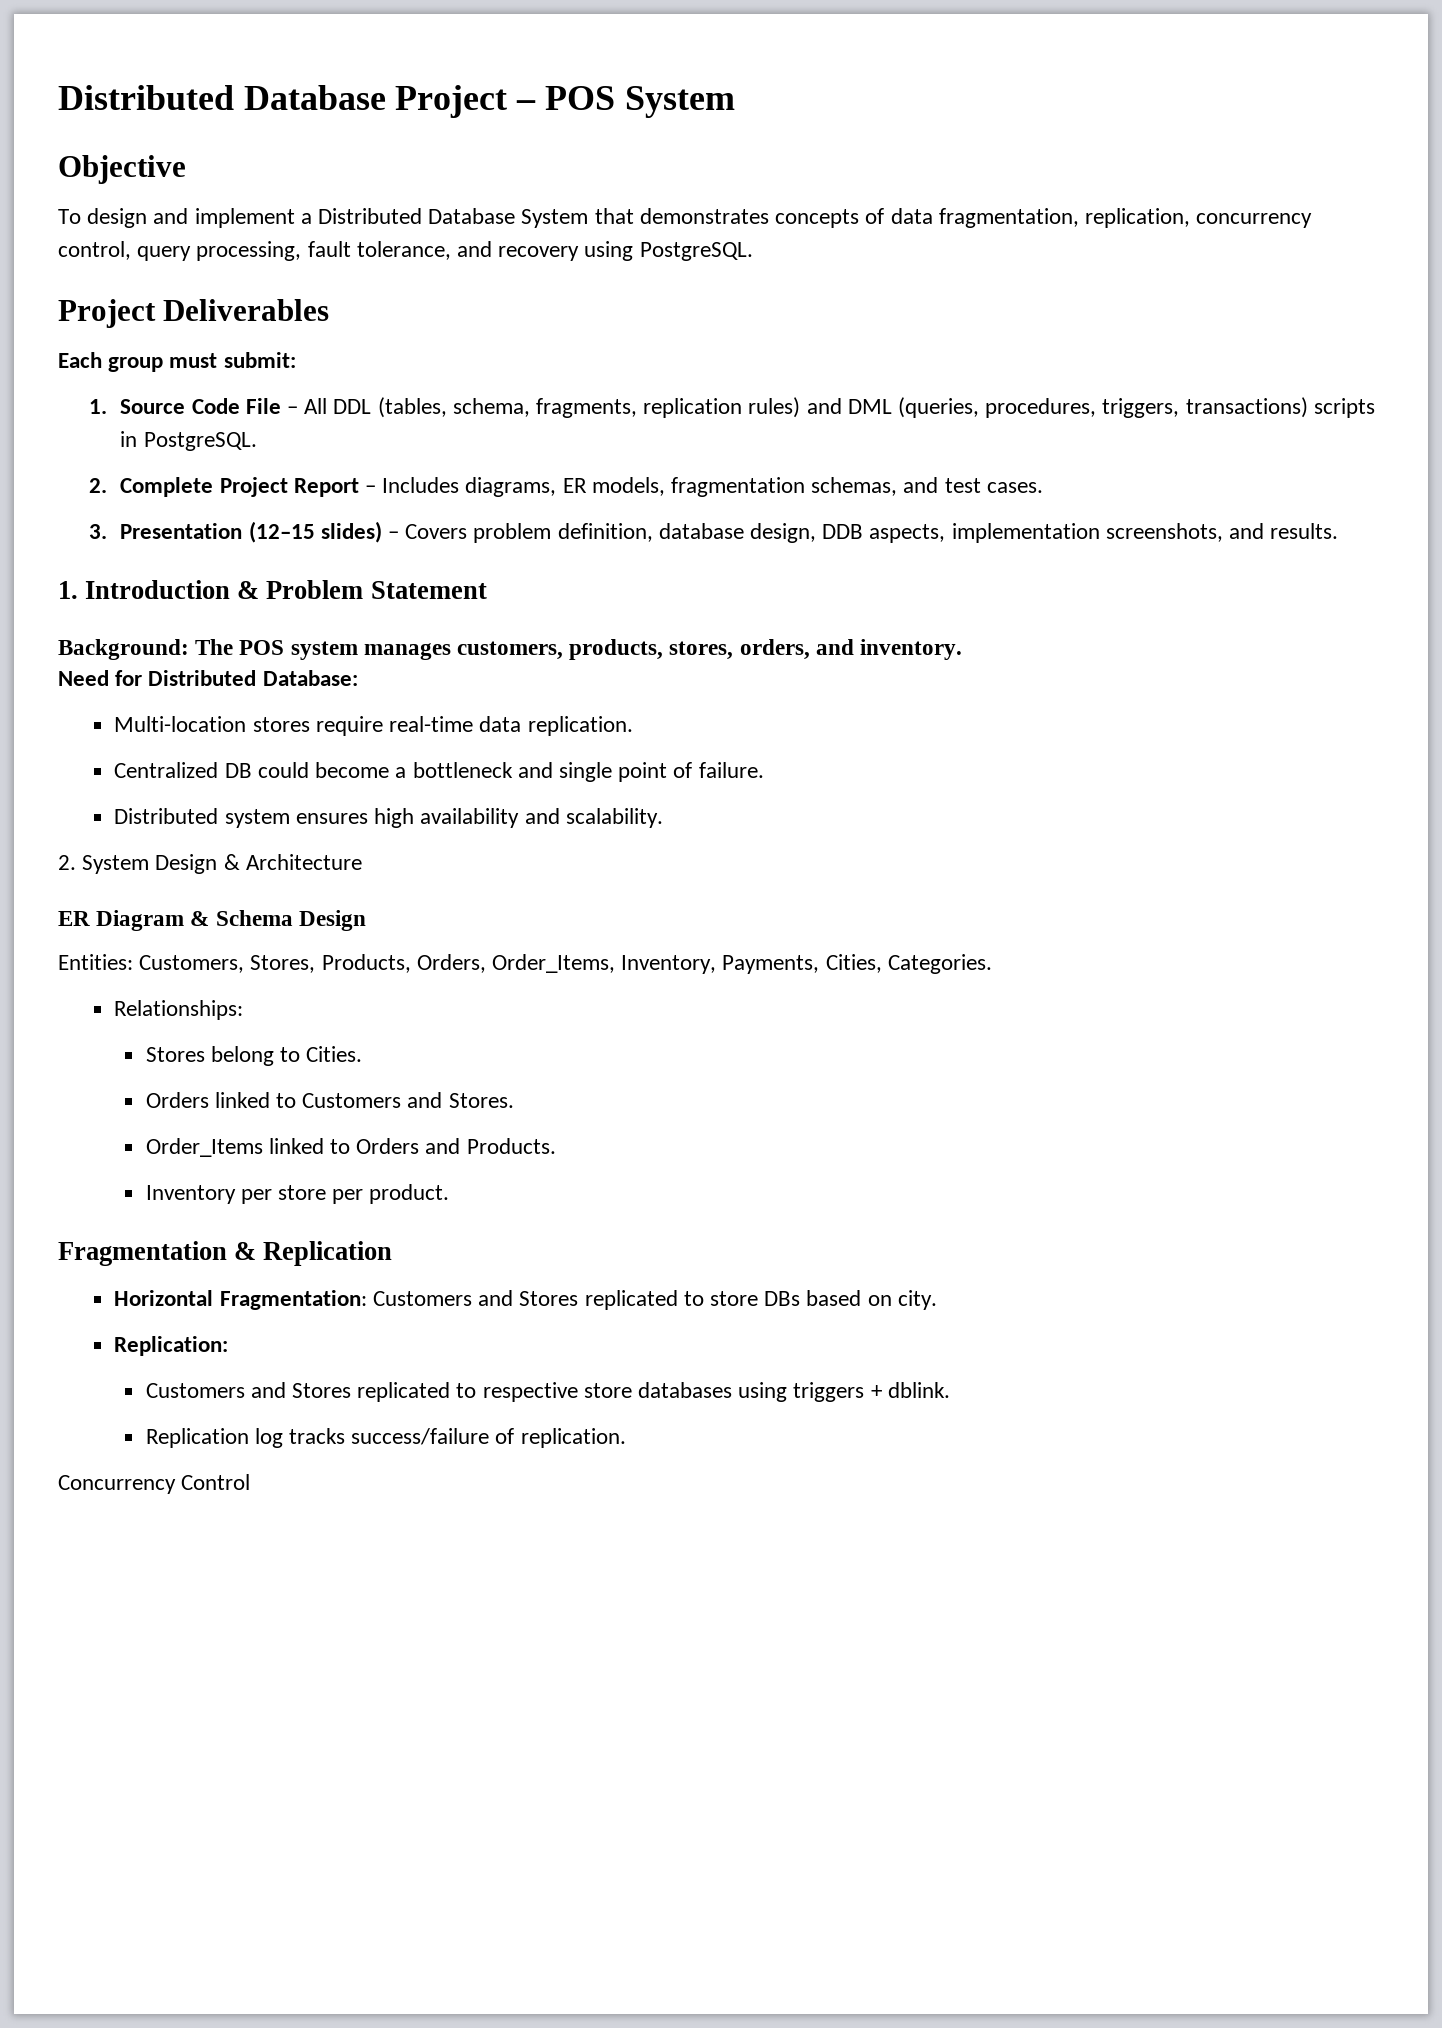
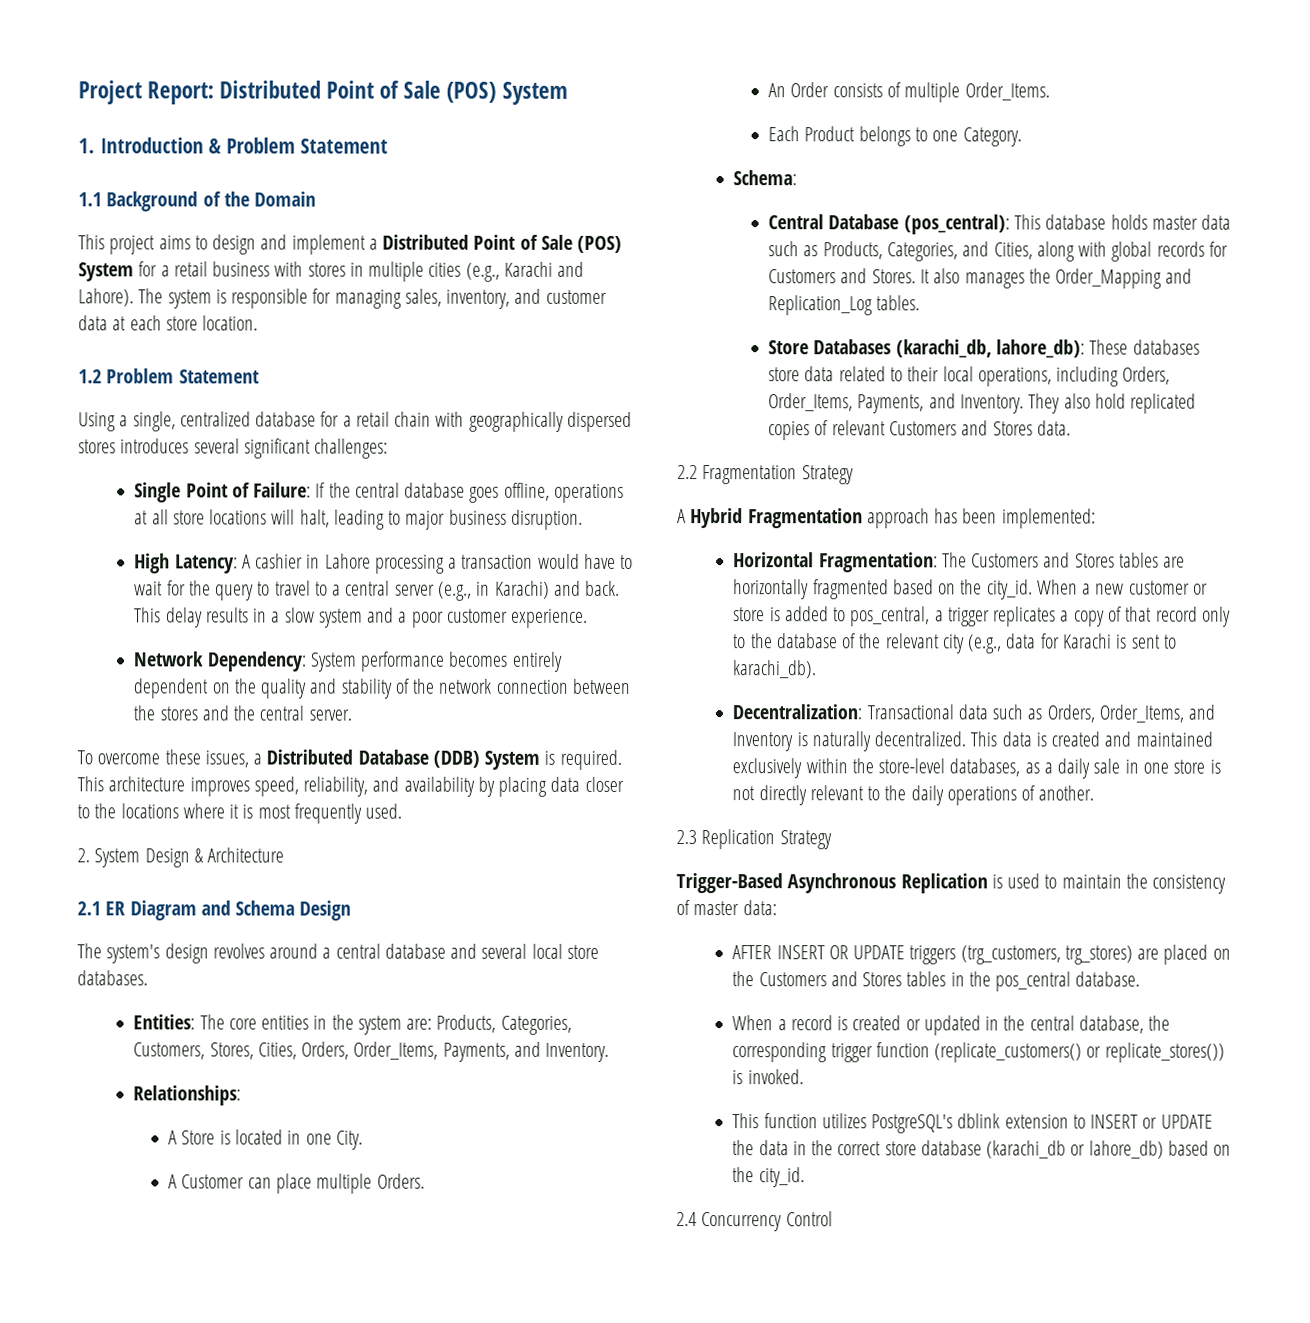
[58,85,735,118] [58,155,186,184] [58,208,1313,228] [58,241,753,261] [58,299,330,328] [58,352,296,372] [89,397,1375,418] [120,431,257,451] [89,477,1043,497] [89,521,1339,543] Distributed Database Project – POS System // Objective // To design and implement a Distributed Database System that demonstrates concepts of data fragmentation, replication, concurrency control, query processing, fault tolerance, and recovery using PostgreSQL. // Project Deliverables // Each group must submit: // 1. Source Code File – All DDL (tables, schema, fragments, replication rules) and DML (queries, procedures, triggers, transactions) scripts in PostgreSQL. // 2. Complete Project Report – Includes diagrams, ER models, fragmentation schemas, and test cases. // 3. Presentation (12–15 slides) – Covers problem definition, database design, DDB aspects, implementation screenshots, and results. -> [78,80,568,105] Project Report: Distributed Point of Sale (POS) System
[58,639,963,660] [58,670,358,686] [114,716,633,736] [114,762,764,782] [114,808,663,828] Background: The POS system manages customers, products, stores, orders, and inventory. // Need for Distributed Database: // Multi-location stores require real-time data replication. // Centralized DB could become a bottleneck and single point of failure. // Distributed system ensures high availability and scalability. -> [78,191,317,212] [78,234,623,255] [78,261,585,282] [78,288,607,309] [78,315,259,331] [78,368,260,384] [78,411,632,432] [78,438,389,459] [134,482,624,503] [134,509,583,530] [134,553,634,574] [134,580,621,601] [134,607,589,628] [133,651,563,672] [133,678,630,699] [133,705,352,721] [77,749,622,770] [77,776,624,797] [77,803,403,824] 1.1 Background of the Domain // This project aims to design and implement a Distributed Point of Sale (POS) System for a retail business with stores in multiple cities (e.g., Karachi and Lahore). The system is responsible for managing sales, inventory, and customer data at each store location. // 1.2 Problem Statement // Using a single, centralized database for a retail chain with geographically dispersed stores introduces several significant challenges: // Single Point of Failure: If the central database goes offline, operations at all store locations will halt, leading to major business disruption. // High Latency: A cashier in Lahore processing a transaction would have to wait for the query to travel to a central server (e.g., in Karachi) and back. This delay results in a slow system and a poor customer experience. // Network Dependency: System performance becomes entirely dependent on the quality and stability of the network connection between the stores and the central server. // To overcome these issues, a Distributed Database (DDB) System is required. This architecture improves speed, reliability, and availability by placing data closer to the locations where it is most frequently used.
(362, 862) none -> [77,901,101,916] 2.1
[190,911,210,926] & -> [200,900,231,916] and
[58,954,133,970] Entities: -> [77,943,599,964] [77,970,148,986] [133,1014,572,1035] The system's design revolves around a central database and several local store databases. // Entities: The core entities in the system are: Products, Categories,
[321,954,992,974] [114,1000,244,1020] [145,1046,363,1066] [145,1092,514,1108] [145,1138,556,1157] [145,1184,450,1204] [58,1241,393,1266] Products, Orders, Order_Items, Inventory, Payments, Cities, Categories. // Relationships: // Stores belong to Cities. // Orders linked to Customers and Stores. // Order_Items linked to Orders and Products. // Inventory per store per product. // Fragmentation & Replication -> [257,1041,610,1062] [133,1085,242,1106] [168,1129,363,1150] [168,1173,425,1194] [768,82,1050,103] [768,126,1022,147] [733,170,798,186] [768,214,1232,235] [768,241,1228,262] [768,268,1193,289] [768,295,921,316] [768,339,1200,358] [768,366,1171,387] [768,393,1197,414] [768,420,1071,441] [677,465,854,485] [677,508,1096,529] Cities, Orders, Order_Items, Payments, and Inventory. // Relationships: // A Store is located in one City. // A Customer can place multiple Orders. // An Order consists of multiple Order_Items. // Each Product belongs to one Category. // Schema: // Central Database (pos_central): This database holds master data such as Products, Categories, and Cities, along with global records for Customers and Stores. It also manages the Order_Mapping and Replication_Log tables. // Store Databases (karachi_db, lahore_db): These databases store data related to their local operations, including Orders, Order_Items, Payments, and Inventory. They also hold replicated copies of relevant Customers and Stores data. // 2.2 Fragmentation Strategy // A Hybrid Fragmentation approach has been implemented:
[372,1290,937,1310] [114,1336,229,1356] [145,1382,950,1402] [145,1428,626,1448] Customers and Stores replicated to store DBs based on city. // Replication: // Customers and Stores replicated to respective store databases using triggers + dblink. // Replication log tracks success/failure of replication. // -> [941,552,1186,568] [733,579,1208,600] [733,606,1231,627] [733,633,1177,654] [732,660,818,679] [732,704,1216,723] [732,731,1213,752] [732,758,1221,779] [732,785,1095,806] [676,829,832,850] [676,873,1227,894] [676,900,777,916] [732,944,1231,965] [732,971,1141,992] [732,1015,1171,1036] [732,1042,1225,1063] [732,1069,804,1085] [732,1113,1213,1134] [732,1140,1232,1159] [732,1167,805,1188] [676,1212,697,1227] The Customers and Stores tables are horizontally fragmented based on the city_id. When a new customer or store is added to pos_central, a trigger replicates a copy of that record only to the database of the relevant city (e.g., data for Karachi is sent to karachi_db). // Decentralization: Transactional data such as Orders, Order_Items, and Inventory is naturally decentralized. This data is created and maintained exclusively within the store-level databases, as a daily sale in one store is not directly relevant to the daily operations of another. // 2.3 Replication Strategy // Trigger-Based Asynchronous Replication is used to maintain the consistency of master data: // AFTER INSERT OR UPDATE triggers (trg_customers, trg_stores) are placed on the Customers and Stores tables in the pos_central database. // When a record is created or updated in the central database, the corresponding trigger function (replicate_customers() or replicate_stores()) is invoked. // This function utilizes PostgreSQL's dblink extension to INSERT or UPDATE the data in the correct store database (karachi_db or lahore_db) based on the city_id. // 2.4

